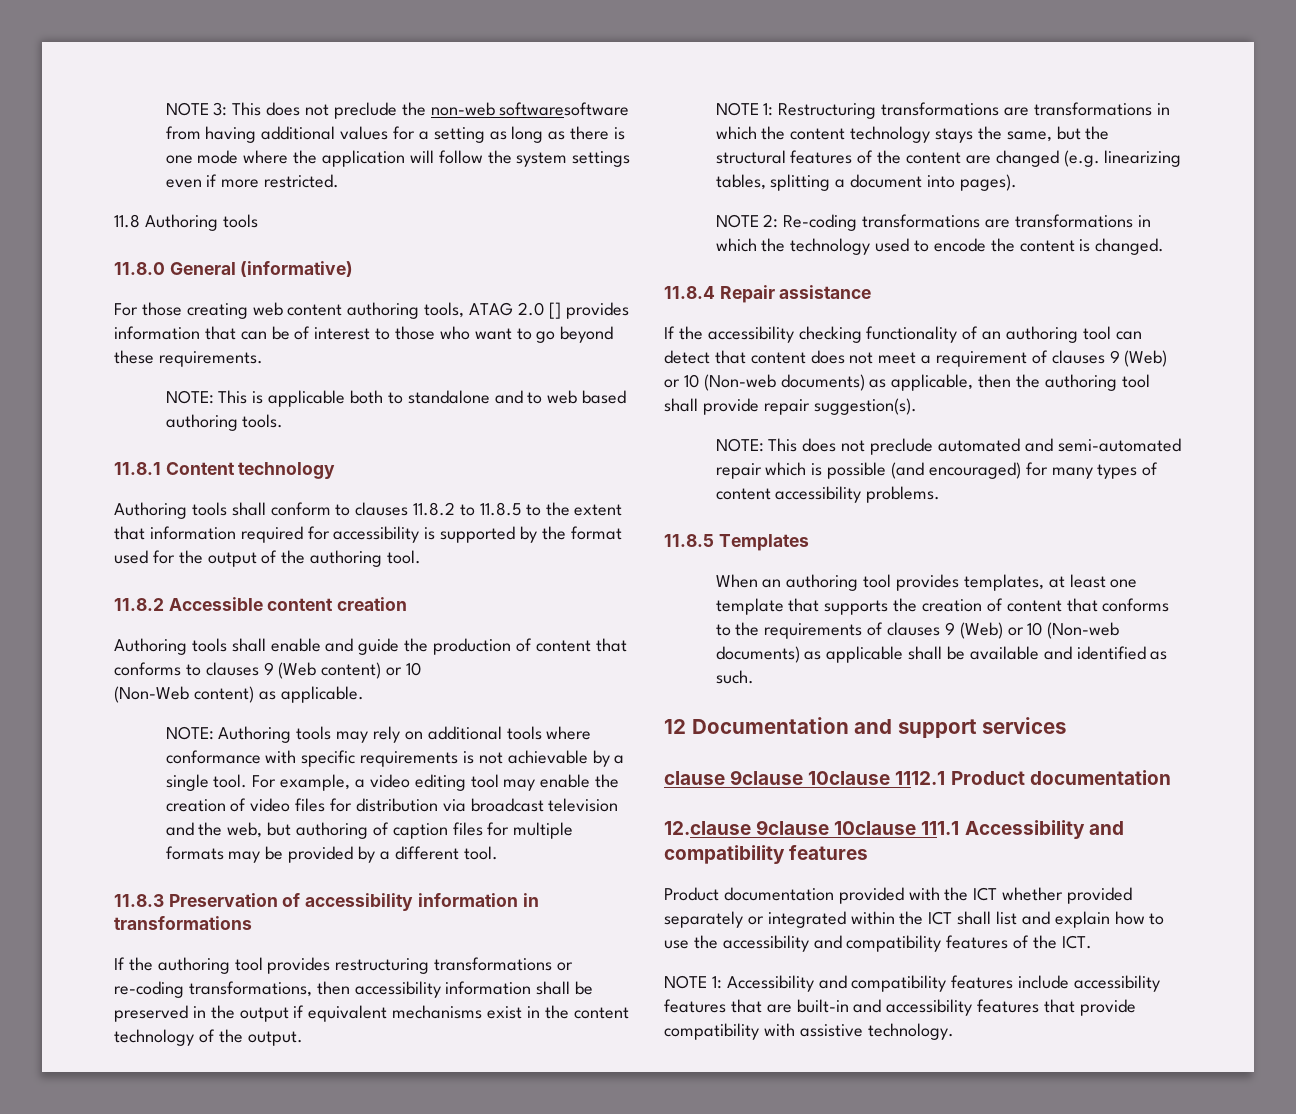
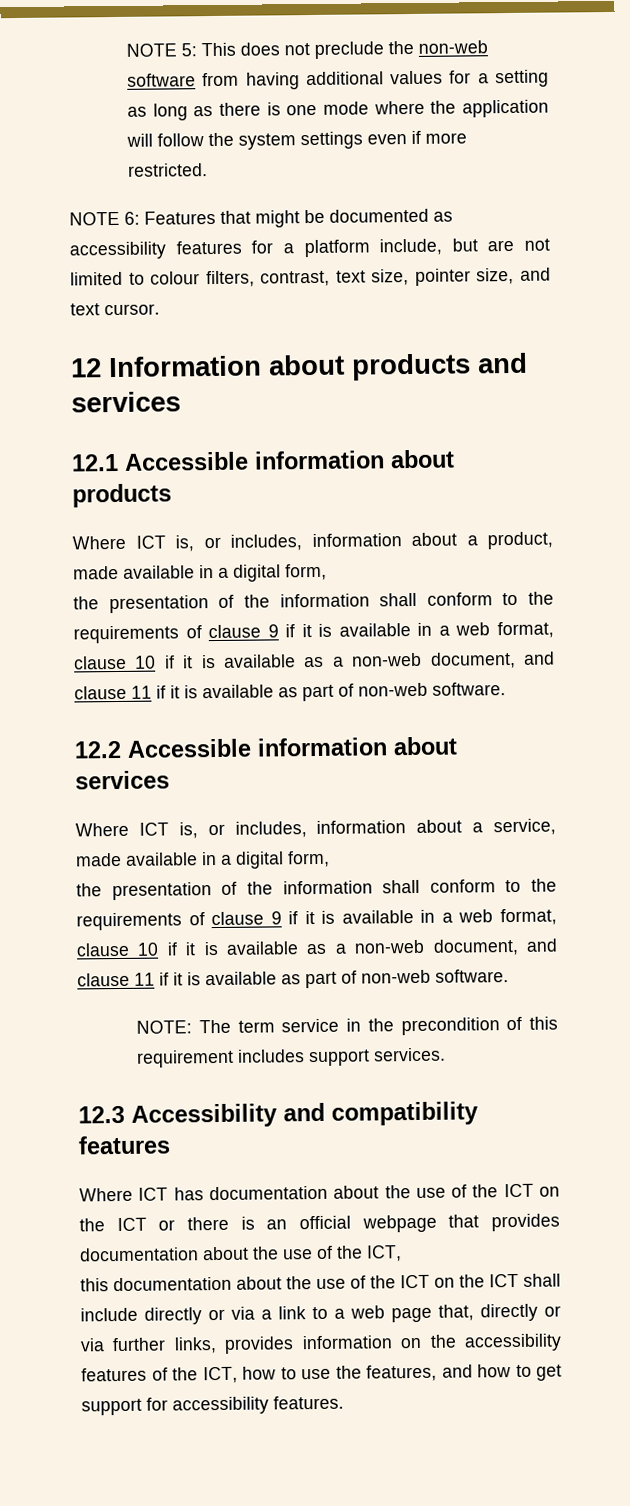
[165,102,228,116] NOTE 3: -> [126,43,198,57] NOTE 5:
[499,102,630,116] softwaresoftware -> [127,73,197,87] software
[114,214,258,231] [114,261,354,277] [114,302,629,319] [114,326,614,343] [114,350,263,367] [165,390,627,407] [165,414,284,431] [114,462,336,479] [114,502,623,519] [114,526,622,543] [114,550,422,567] [114,597,408,611] [114,638,627,655] [114,662,422,679] [114,686,364,703] [165,726,592,743] [165,750,625,767] [165,774,620,791] [165,798,619,812] [165,822,574,839] [165,846,498,863] [114,893,539,911] [114,916,252,930] [114,957,574,974] [114,981,594,998] [114,1005,629,1022] [114,1029,303,1046] [715,102,1170,119] [715,126,1110,143] [715,150,1182,167] [715,174,1017,191] [715,214,1151,231] [715,238,1165,255] [664,285,872,303] [664,326,1142,343] [664,350,1168,367] [664,374,1150,391] [664,398,917,415] [715,438,1181,455] [715,462,1159,479] [715,486,941,503] [664,534,809,551] [715,574,1138,591] [715,598,1170,615] [715,622,1120,639] [715,646,1168,663] [715,670,754,684] [664,717,1067,738] [664,770,1171,785] [664,820,1124,839] [664,845,869,864] [664,887,1133,904] [664,911,1165,928] [664,935,1092,952] [664,975,1161,992] [664,999,1136,1016] [664,1023,954,1040] 11.8 Authoring tools // 11.8.0 General (informative) // For those creating web content authoring tools, ATAG 2.0 [] provides information that can be of interest to those who want to go beyond these requirements. // NOTE: This is applicable both to standalone and to web based authoring tools. // 11.8.1 Content technology // Authoring tools shall conform to clauses 11.8.2 to 11.8.5 to the extent that information required for accessibility is supported by the format used for the output of the authoring tool. // 11.8.2 Accessible content creation // Authoring tools shall enable and guide the production of content that conforms to clauses 9 (Web content) or 10 // (Non-Web content) as applicable. // NOTE: Authoring tools may rely on additional tools where conformance with specific requirements is not achievable by a single tool. For example, a video editing tool may enable the creation of video files for distribution via broadcast television and the web, but authoring of caption files for multiple formats may be provided by a different tool. // 11.8.3 Preservation of accessibility information in transformations // If the authoring tool provides restructuring transformations or re-coding transformations, then accessibility information shall be preserved in the output if equivalent mechanisms exist in the content technology of the output. // NOTE 1: Restructuring transformations are transformations in which the content technology stays the same, but the structural features of the content are changed (e.g. linearizing tables, splitting a document into pages). // NOTE 2: Re-coding transformations are transformations in which the technology used to encode the content is changed. // 11.8.4 Repair assistance // If the accessibility checking functionality of an authoring tool can detect that content does not meet a requirement of clauses 9 (Web) or 10 (Non-web documents) as applicable, then the authoring tool shall provide repair suggestion(s). // NOTE: This does not preclude automated and semi-automated repair which is possible (and encouraged) for many types of content accessibility problems. // 11.8.5 Templates // When an authoring tool provides templates, at least one template that supports the creation of content that conforms to the requirements of clauses 9 (Web) or 10 (Non-web documents) as applicable shall be available and identified as such. // 12 Documentation and support services // clause 9clause 10clause 1112.1 Product documentation // 12.clause 9clause 10clause 111.1 Accessibility and compatibility features // Product documentation provided with the ICT whether provided separately or integrated within the ICT shall list and explain how to use the accessibility and compatibility features of the ICT. // NOTE 1: Accessibility and compatibility features include accessibility features that are built-in and accessibility features that provide compatibility with assistive technology. -> [69,208,453,228] [69,238,550,260] [70,267,551,288] [70,303,160,316] [70,352,528,381] [71,391,181,413] [71,449,455,472] [72,483,172,508] [72,531,553,552] [73,563,327,582] [73,591,554,614] [73,621,554,644] [74,651,555,670] [74,682,506,702] [74,736,458,759] [75,770,170,790] [75,818,556,839] [76,850,330,869] [76,878,557,901] [76,908,557,931] [76,938,558,957] [77,969,509,989] [136,1016,558,1036] [137,1047,447,1068] [78,1101,478,1128] [78,1135,171,1155] [79,1183,561,1202] [79,1213,560,1233] [80,1245,402,1262] [80,1273,561,1292] [80,1303,561,1325] [80,1333,562,1354] [81,1364,562,1384] [81,1395,344,1416] NOTE 6: Features that might be documented as accessibility features for a platform include, but are not limited to colour filters, contrast, text size, pointer size, and text cursor. // 12 Information about products and services // 12.1 Accessible information about products // Where ICT is, or includes, information about a product, made available in a digital form, // the presentation of the information shall conform to the requirements of clause 9 if it is available in a web format, clause 10 if it is available as a non-web document, and clause 11 if it is available as part of non-web software. // 12.2 Accessible information about services // Where ICT is, or includes, information about a service, made available in a digital form, // the presentation of the information shall conform to the requirements of clause 9 if it is available in a web format, clause 10 if it is available as a non-web document, and clause 11 if it is available as part of non-web software. // NOTE: The term service in the precondition of this requirement includes support services. // 12.3 Accessibility and compatibility features // Where ICT has documentation about the use of the ICT on the ICT or there is an official webpage that provides documentation about the use of the ICT, // this documentation about the use of the ICT on the ICT shall include directly or via a link to a web page that, directly or via further links, provides information on the accessibility features of the ICT, how to use the features, and how to get support for accessibility features.

